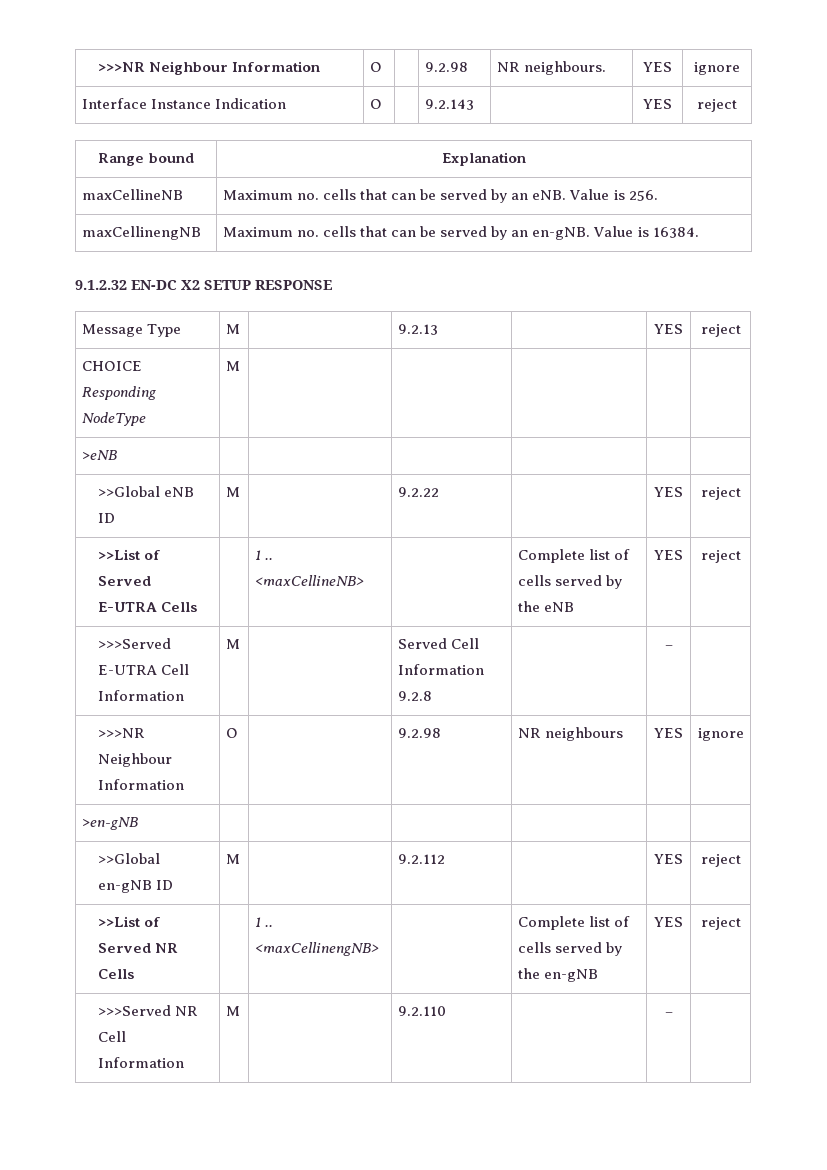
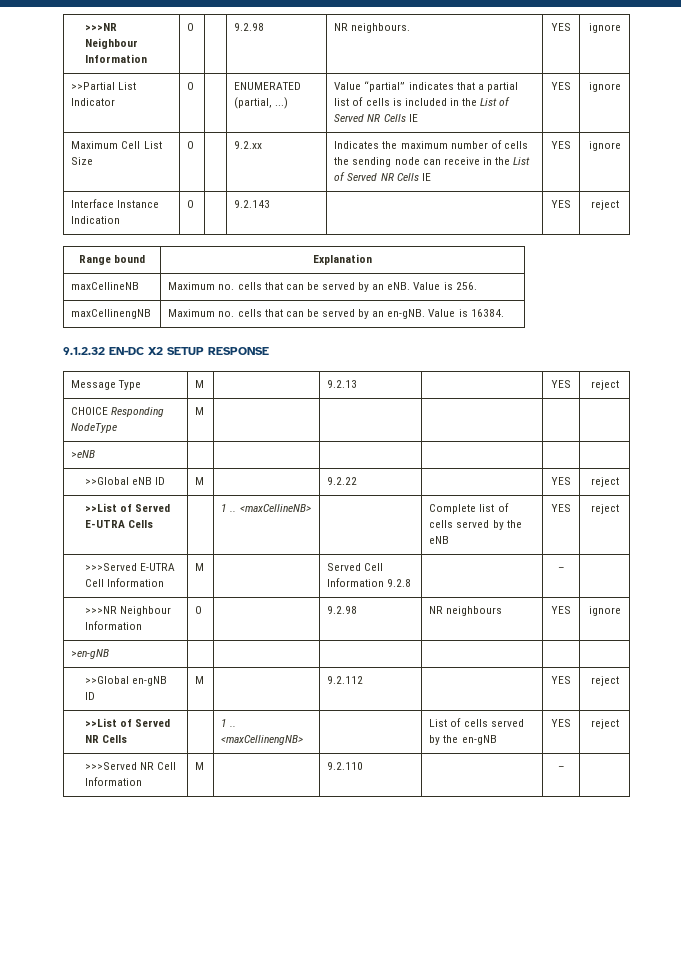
(740, 68) none -> [71,82,137,90] [71,98,116,106] [187,82,195,90] [234,82,302,90] [234,97,289,109] [334,81,518,92] [334,97,511,106] [334,114,418,122] [550,82,571,90] [588,82,621,92] [71,141,162,149] [71,157,94,165] [187,141,195,149] [234,141,263,149] [334,140,528,149] [334,157,531,167] [334,172,431,181] [550,141,571,149] [588,141,621,151] // >>Partial List Indicator | O | | ENUMERATED (partial, ...) | Value “partial” indicates that a partial list of cells is included in the List of Served NR Cells IE | YES | ignore // Maximum Cell List Size | O | | 9.2.xx | Indicates the maximum number of cells the sending node can receive in the List of Served NR Cells IE | YES | ignore
[517,916,611,930] Complete list -> [429,719,448,727] List

